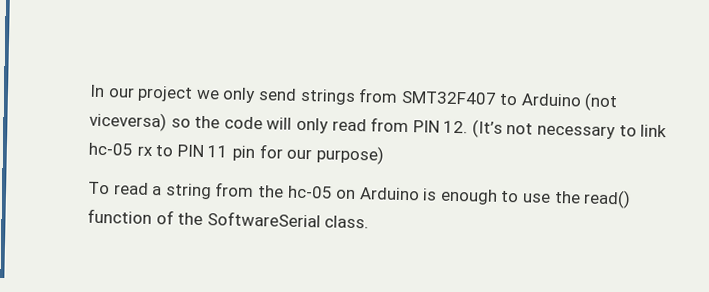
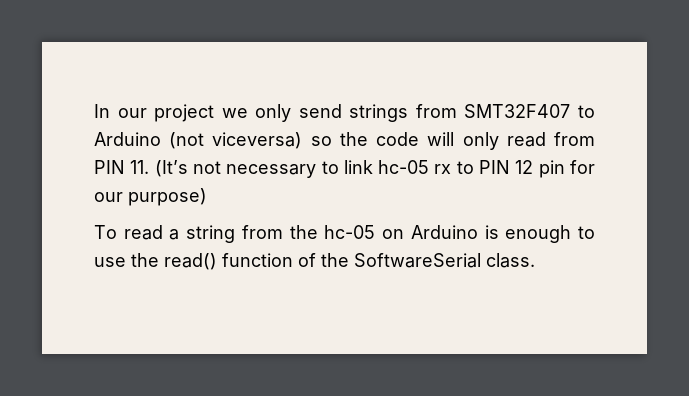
[443,120,469,134] 12. -> [130,160,150,174] 11.
[207,145,229,158] 11 -> [515,160,534,174] 12

